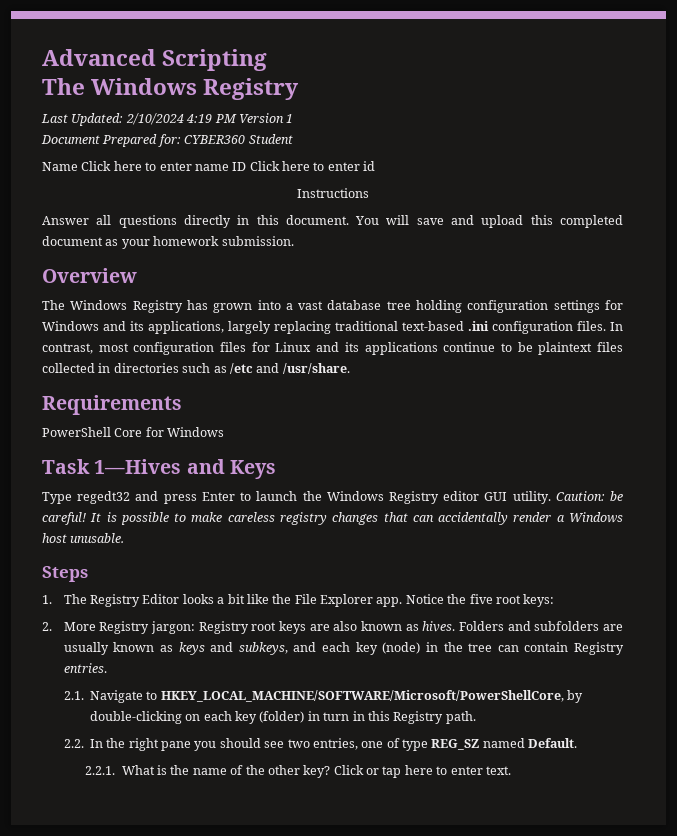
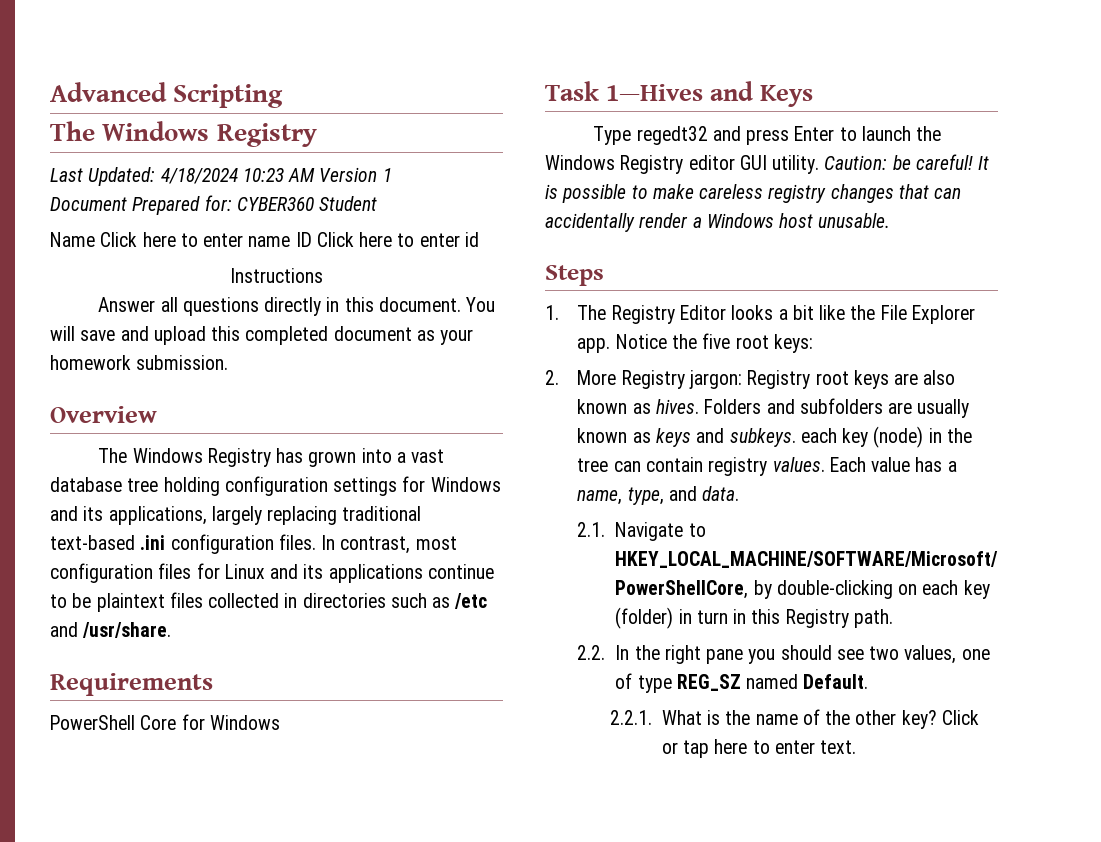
[125,113,237,125] 2/10/2024 4:19 PM -> [160,168,316,184] 4/18/2024 10:23 AM
[238,642,317,655] subkeys, and -> [729,428,796,447] subkeys.
[573,642,624,655] [63,663,107,673] Registry entries. -> [708,457,957,476] [577,486,740,505] registry values. Each value has a name, type, and data.
[312,738,358,750] entries, -> [904,645,957,664] values,

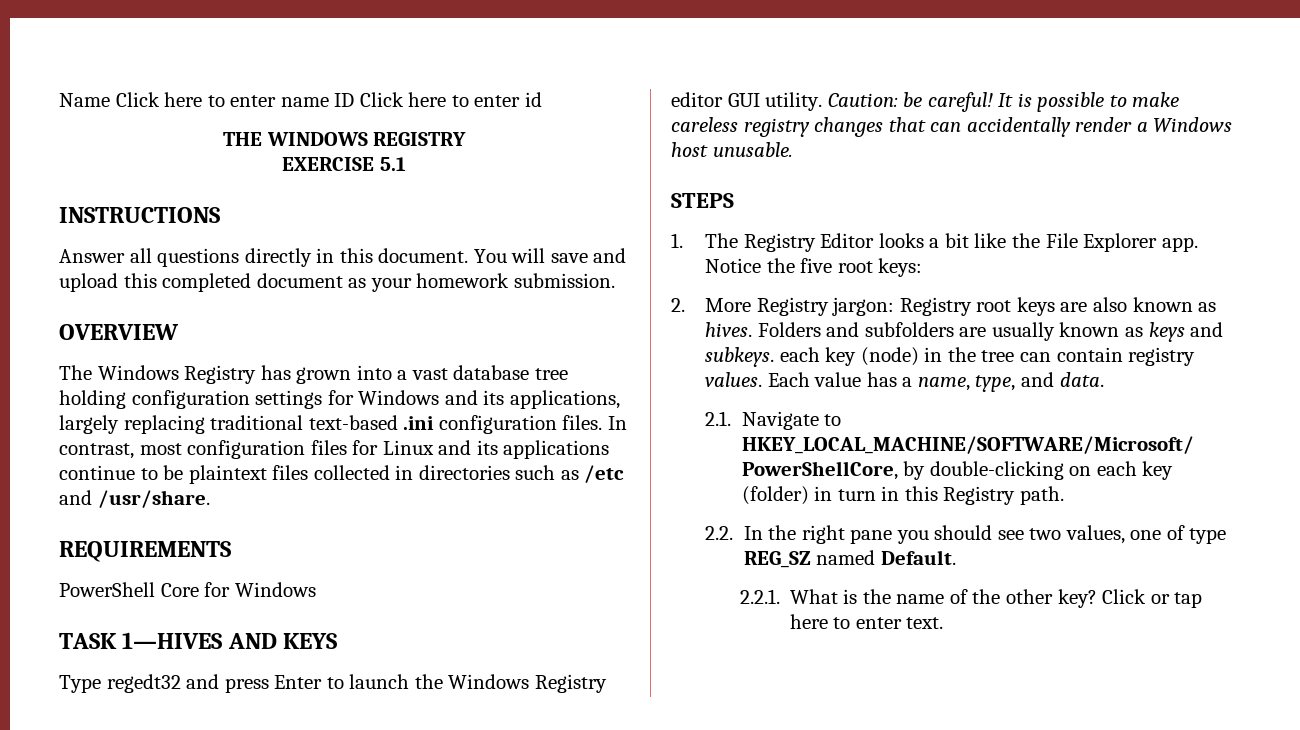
[50,82,284,108] [50,121,317,147] [50,167,392,186] [50,195,378,215] Advanced Scripting // The Windows Registry // Last Updated: 4/18/2024 10:23 AM Version 1 // Document Prepared for: CYBER360 Student // -> (59, 100) none
[230,268,323,283] Instructions -> [222,132,467,146] [282,157,406,171] [59,207,220,223] THE WINDOWS REGISTRY // EXERCISE 5.1 // INSTRUCTIONS
[50,406,157,423] Overview -> [59,324,179,340] OVERVIEW
[50,673,213,696] Requirements -> [59,541,231,562] REQUIREMENTS
[545,81,814,107] Task 1—Hives and Keys -> [59,632,338,649] TASK 1—HIVES AND KEYS
[545,265,604,286] Steps -> [671,193,734,208] STEPS

